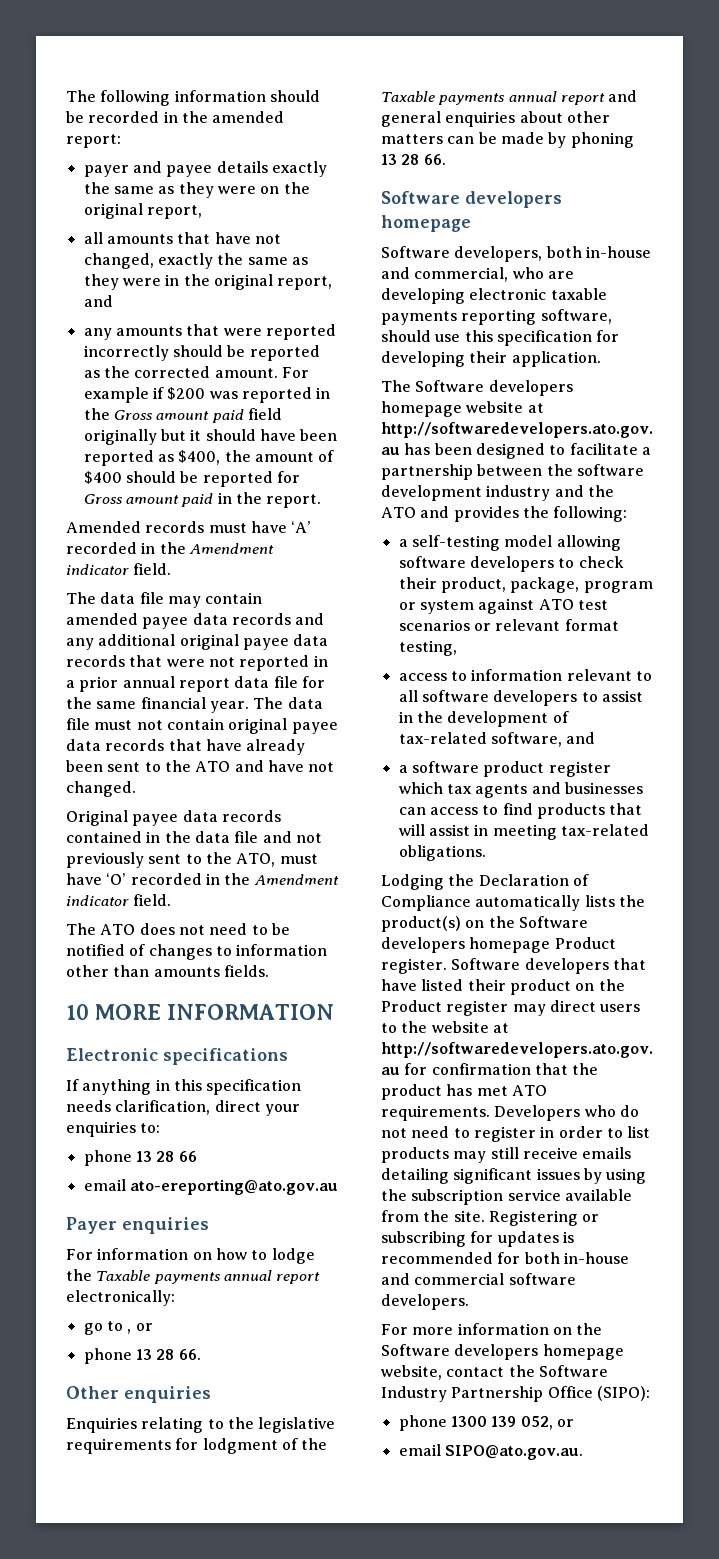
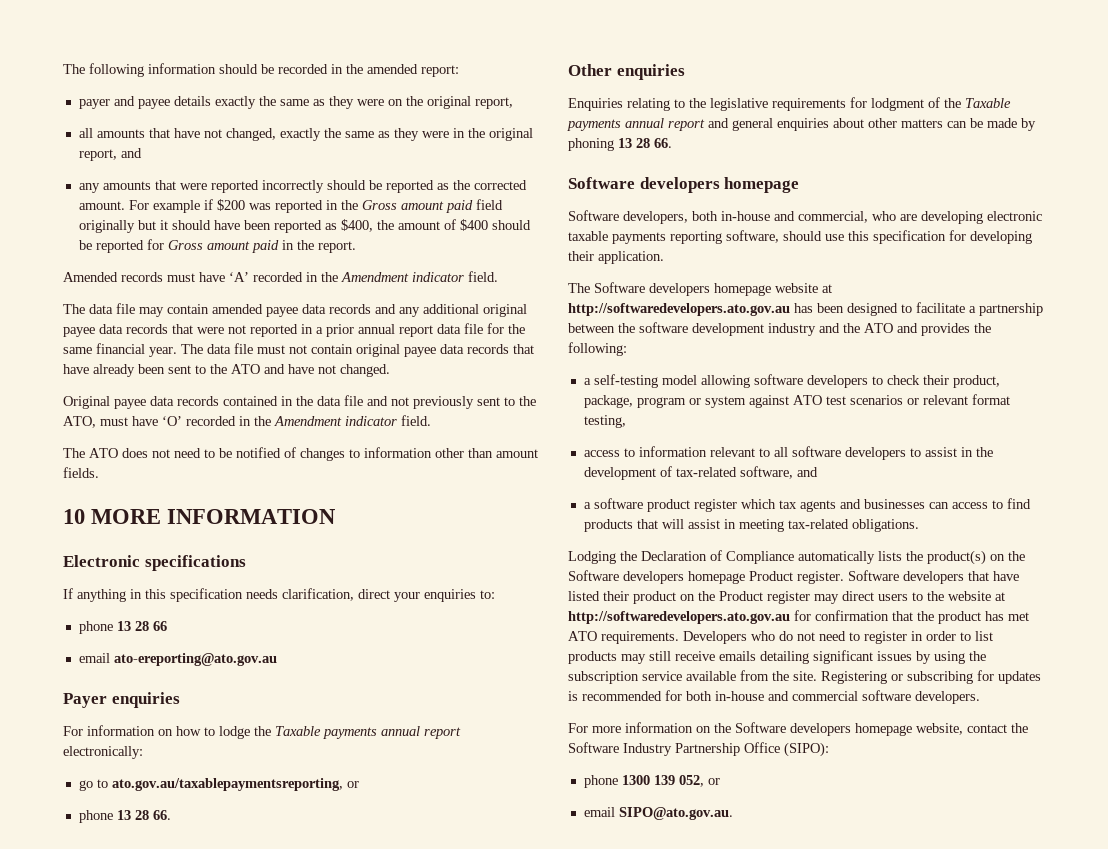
[153,967,220,977] amounts -> [496,449,538,458] amount
[127,1329,132,1334] , -> [111,778,343,791] ato.gov.au/taxablepaymentsreporting,

